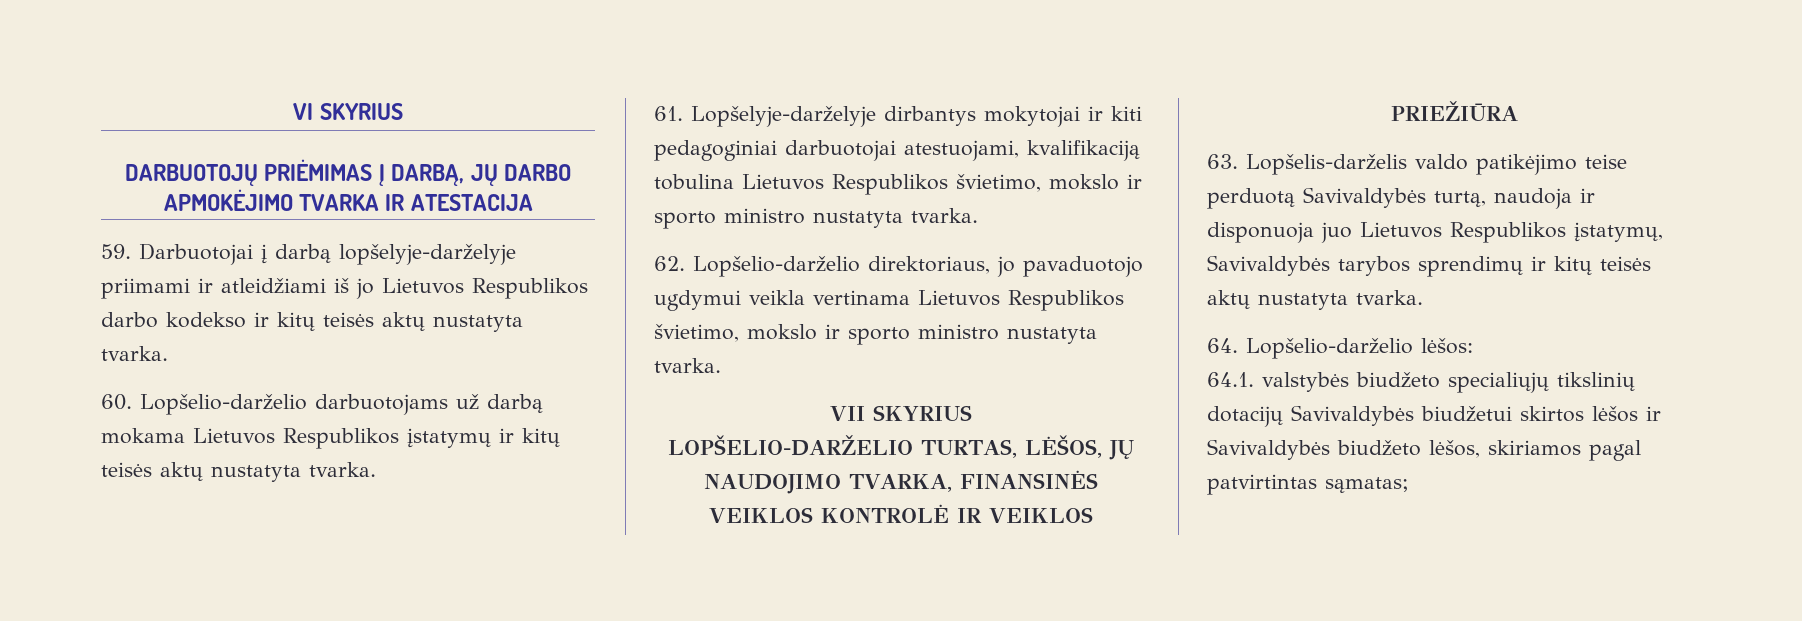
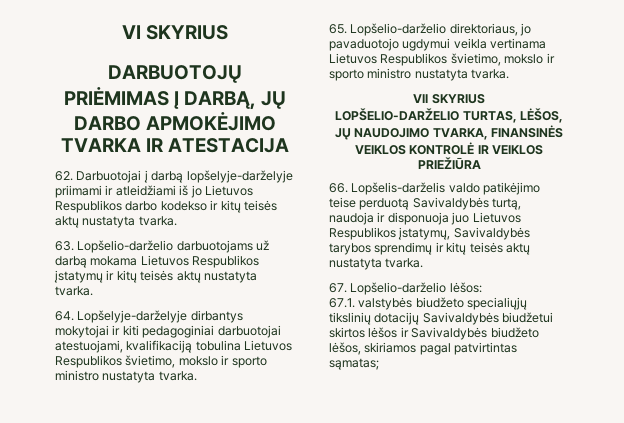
[101,244,131,259] 59. -> [55,171,73,181] 62.
[101,394,132,410] 60. -> [55,241,74,251] 63.
[654,106,683,121] 61. -> [55,311,74,321] 64.
[654,256,685,271] 62. -> [329,24,347,34] 65.
[1207,154,1238,169] 63. -> [329,183,348,193] 66.
[1207,338,1238,353] 64. -> [329,283,347,293] 67.
[1207,372,1254,387] 64.1. -> [329,298,355,308] 67.1.

